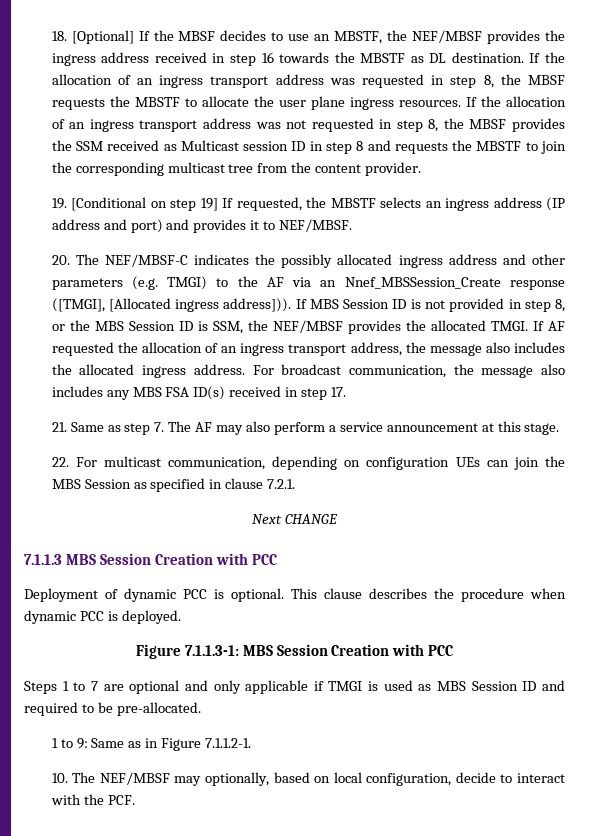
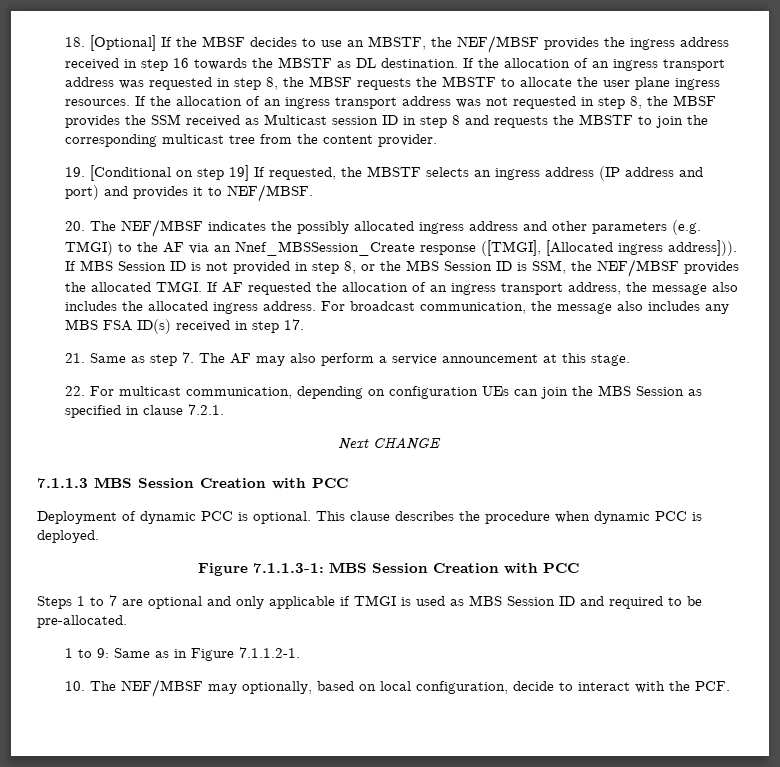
[104,254,188,267] NEF/MBSF-C -> [120,219,203,237] NEF/MBSF

